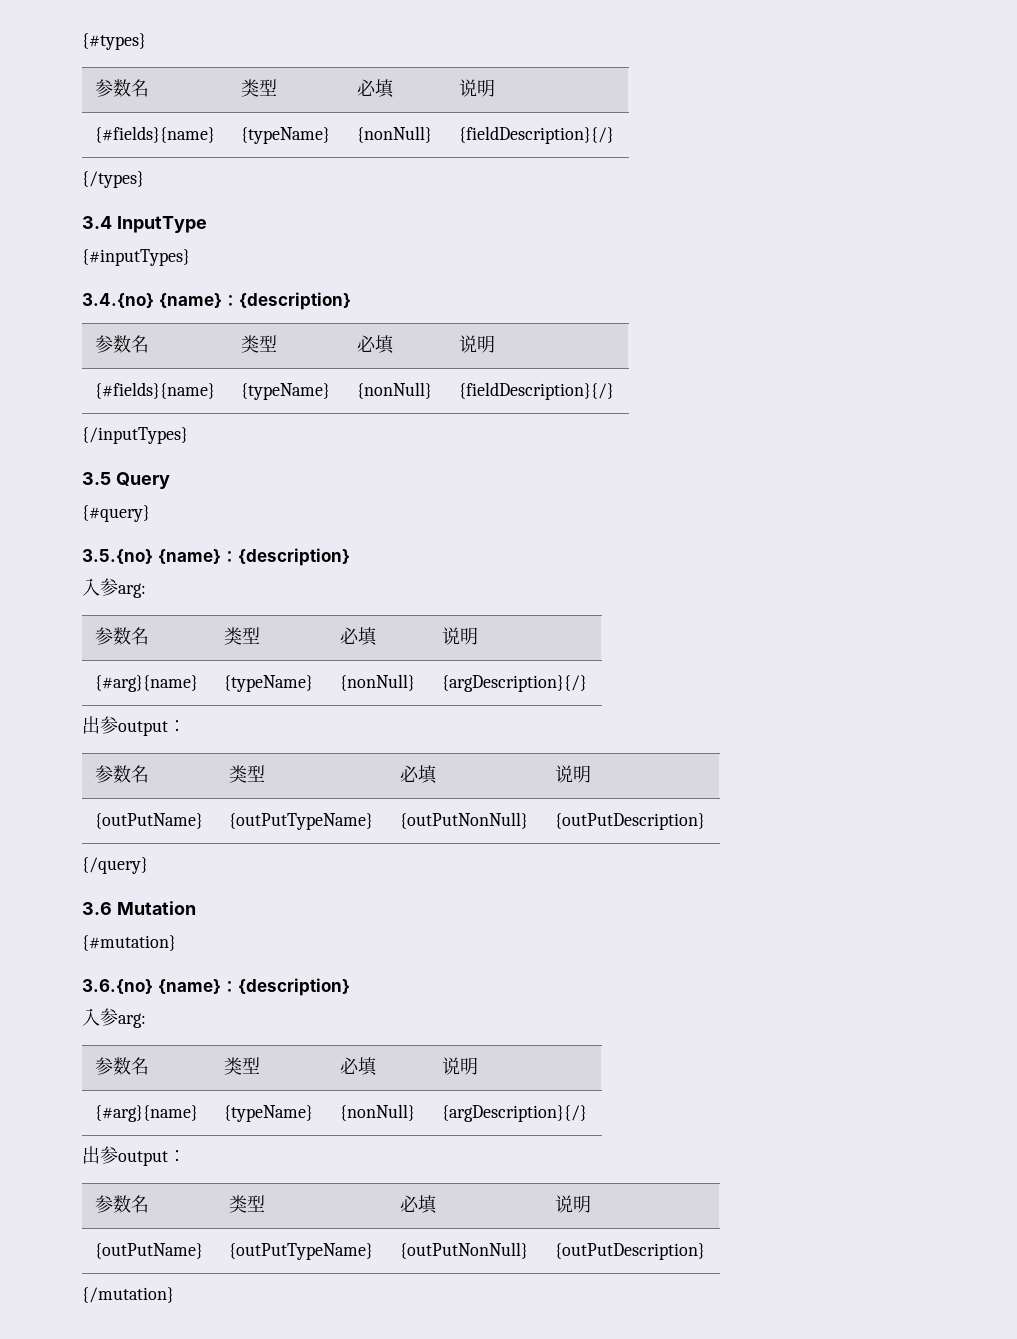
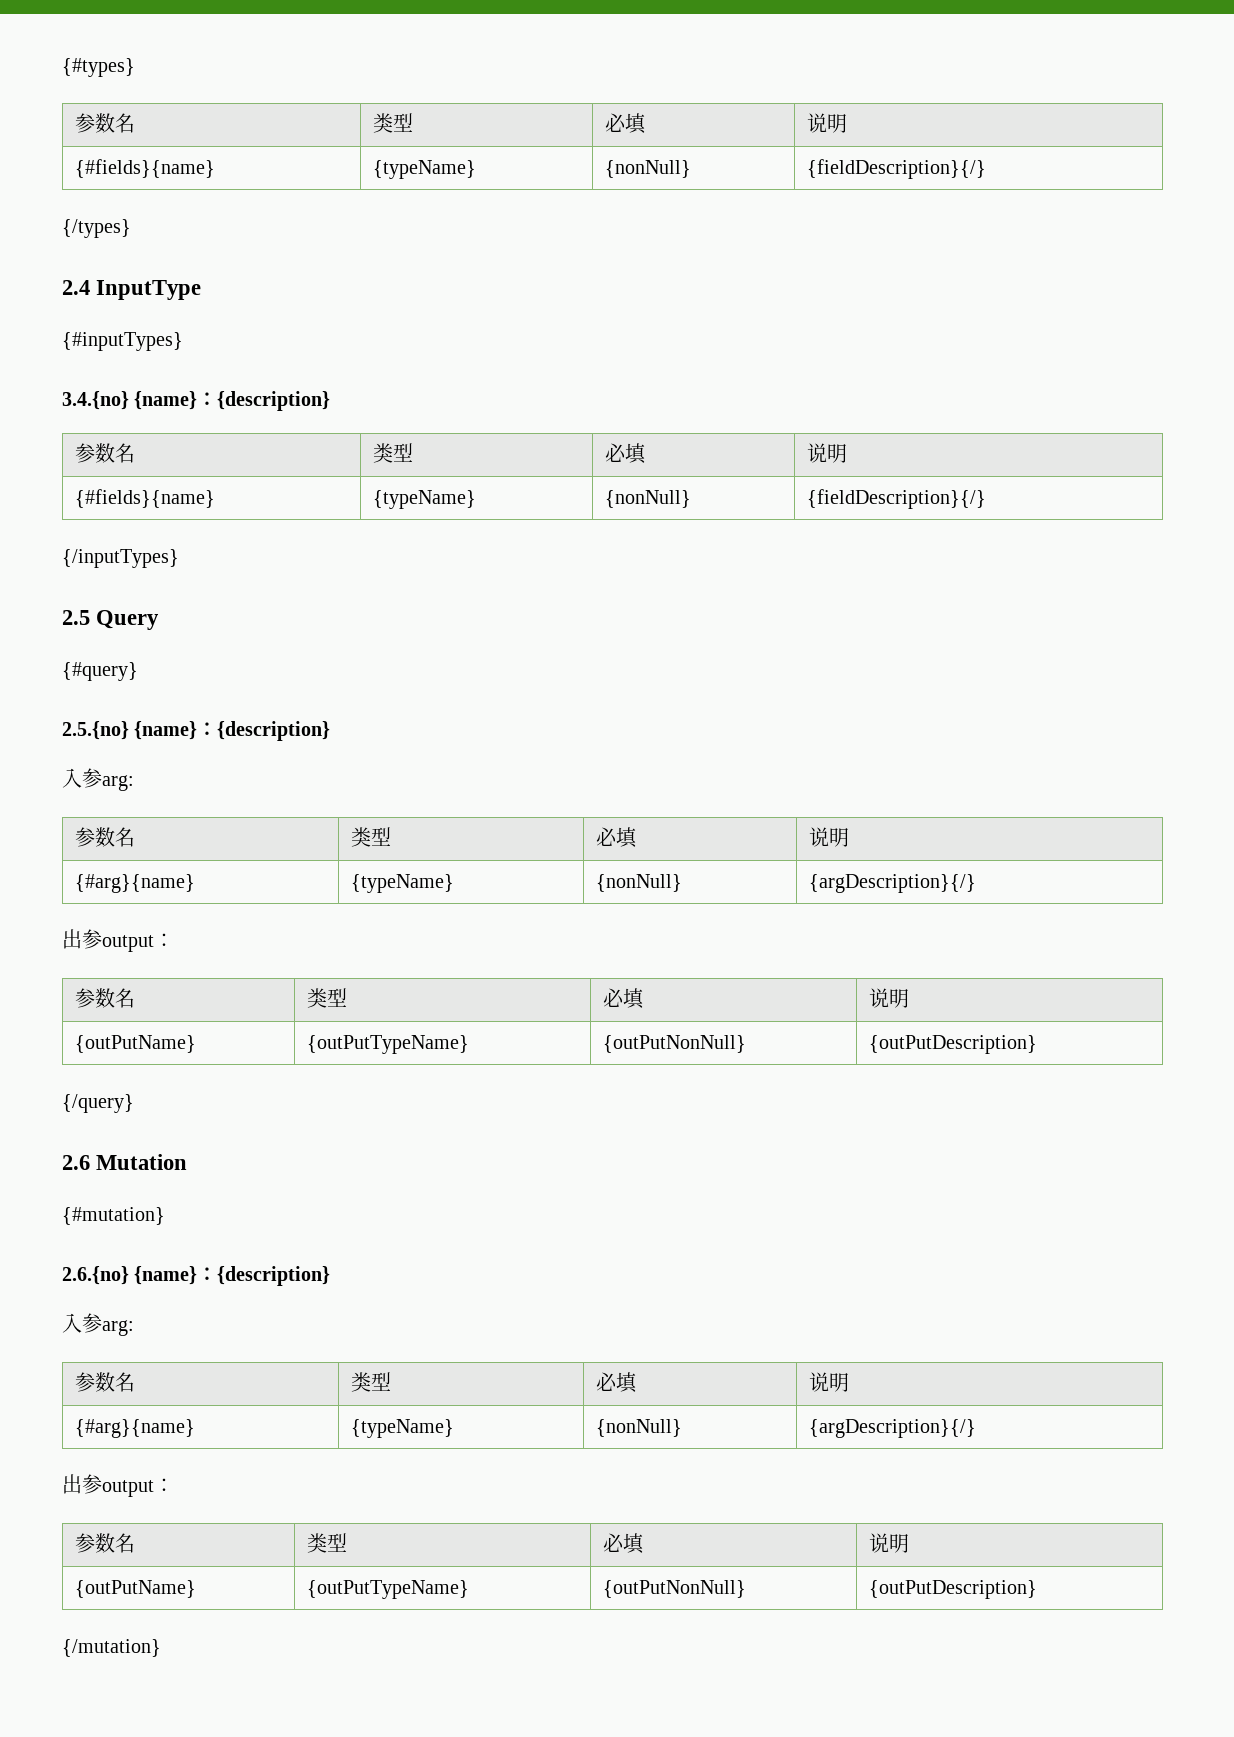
[82,216,112,229] 3.4 -> [62,280,90,295] 2.4
[82,472,111,485] 3.5 -> [62,610,90,625] 2.5
[82,549,153,564] 3.5.{no} -> [62,721,129,740] 2.5.{no}
[82,902,112,915] 3.6 -> [62,1155,90,1170] 2.6
[82,979,153,994] 3.6.{no} -> [62,1266,129,1285] 2.6.{no}

